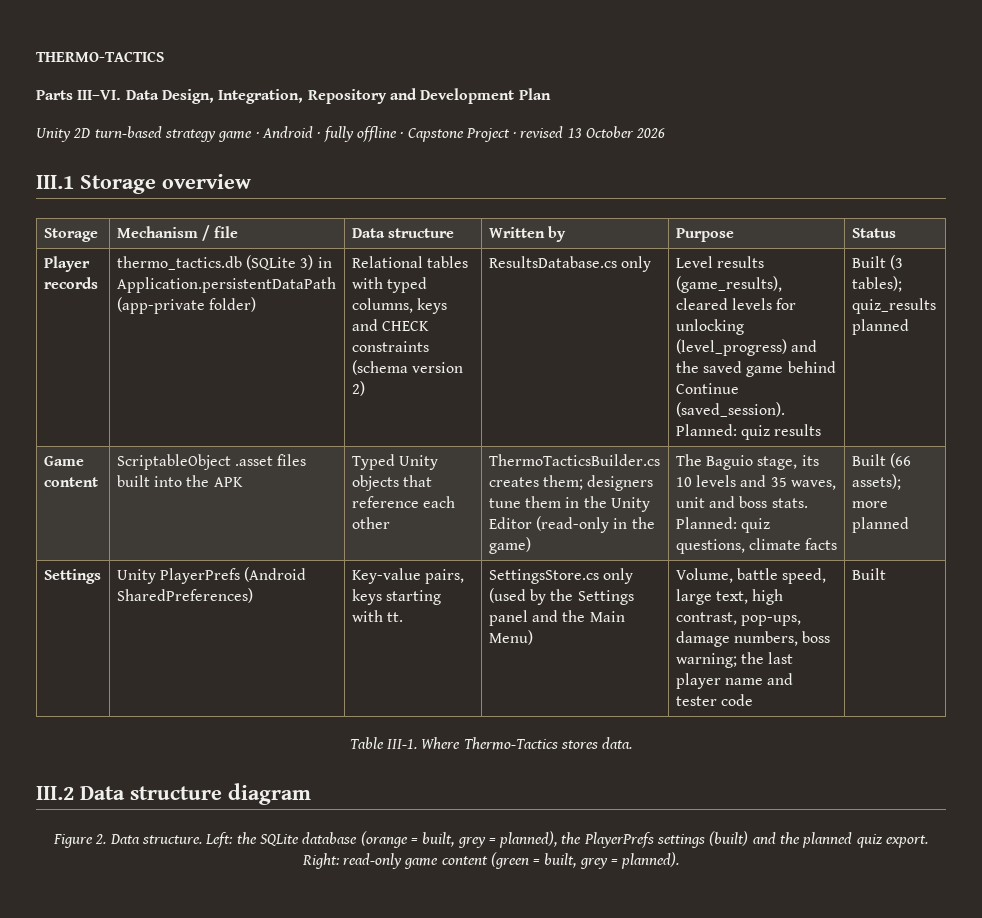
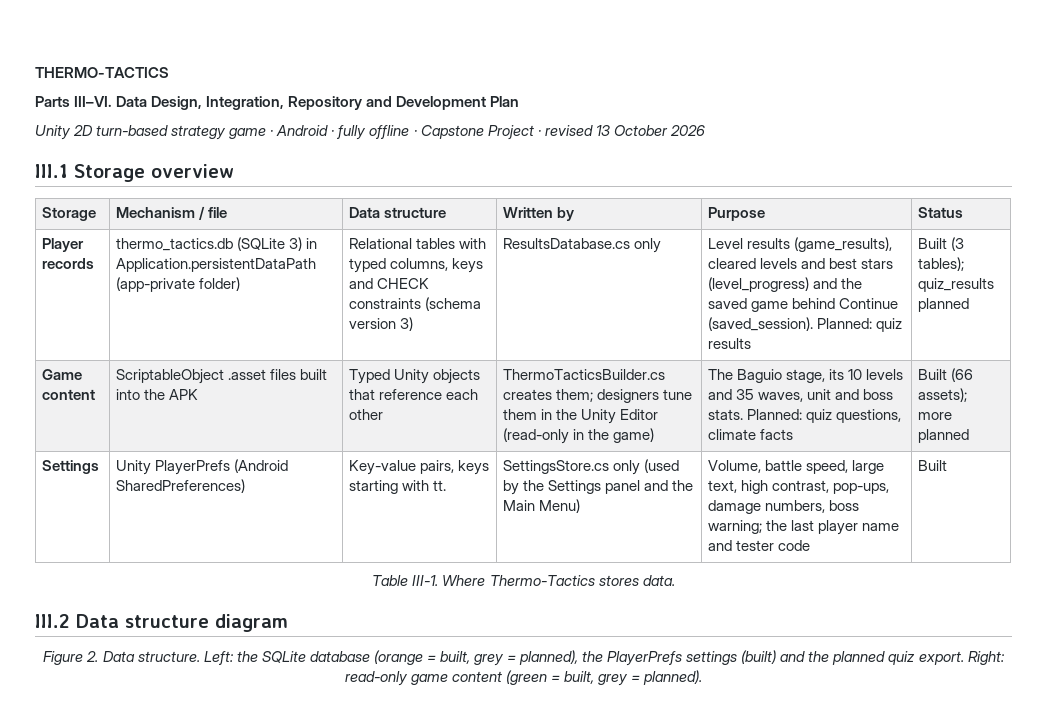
[351,381,365,396] 2) -> [400,317,414,331] 3)
[776,298,797,310] [675,319,744,335] for unlocking -> [801,258,894,269] and best stars

